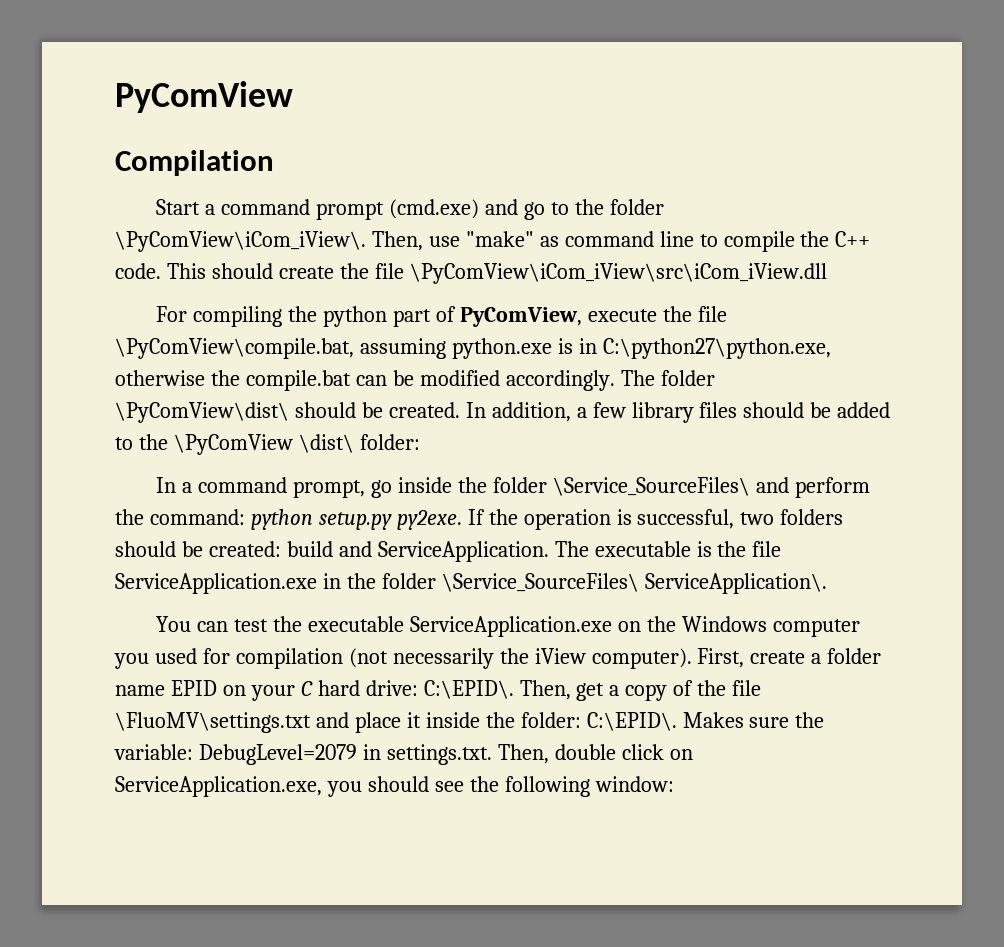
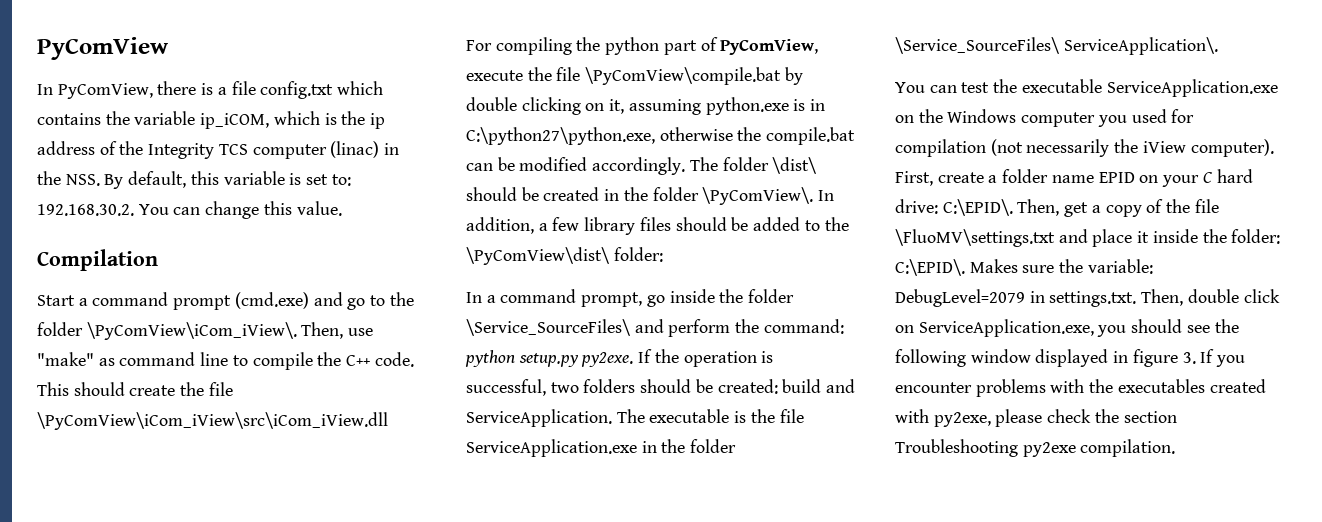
(293, 97) none -> [37,81,384,99] [37,111,386,129] [37,141,400,159] [37,171,351,189] [37,201,342,219] // In PyComView, there is a file config.txt which contains the variable ip_iCOM, which is the ip address of the Integrity TCS computer (linac) in the NSS. By default, this variable is set to: 192.168.30.2. You can change this value.
[115,338,354,359] \PyComView\compile.bat, -> [585,67,803,85] [466,97,625,115] \PyComView\compile.bat by double clicking on it,
[115,402,460,423] \PyComView\dist\ should be created. -> [772,157,817,174] [466,187,814,205] \dist\ should be created in the folder \PyComView\.
[173,434,354,455] \PyComView \dist\ -> [466,247,609,265] \PyComView\dist\
[594,776,674,792] window: -> [970,349,1246,367] [895,379,1266,397] [895,409,1177,427] [895,439,1176,457] window displayed in figure 3. If you encounter problems with the executables created with py2exe, please check the section Troubleshooting py2exe compilation.

